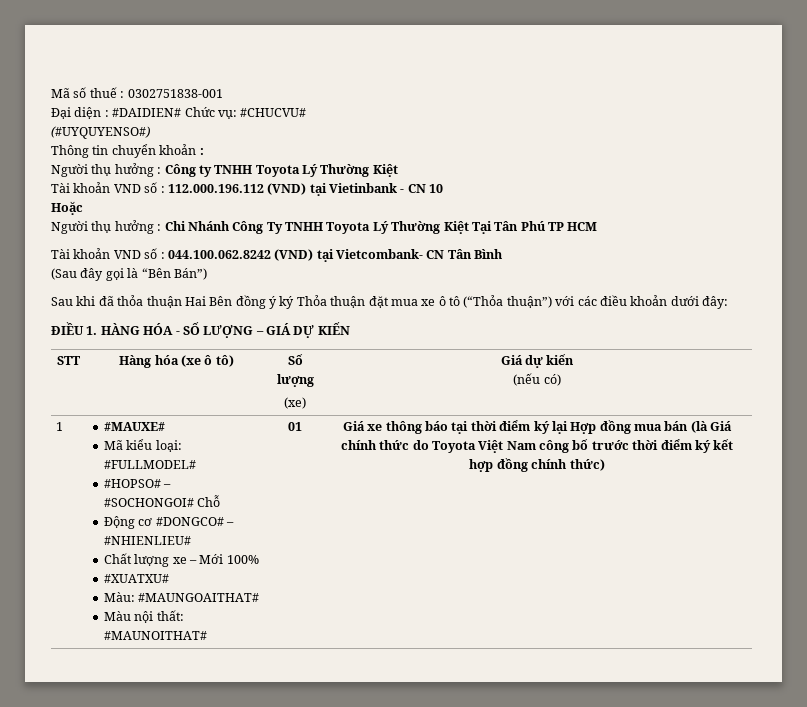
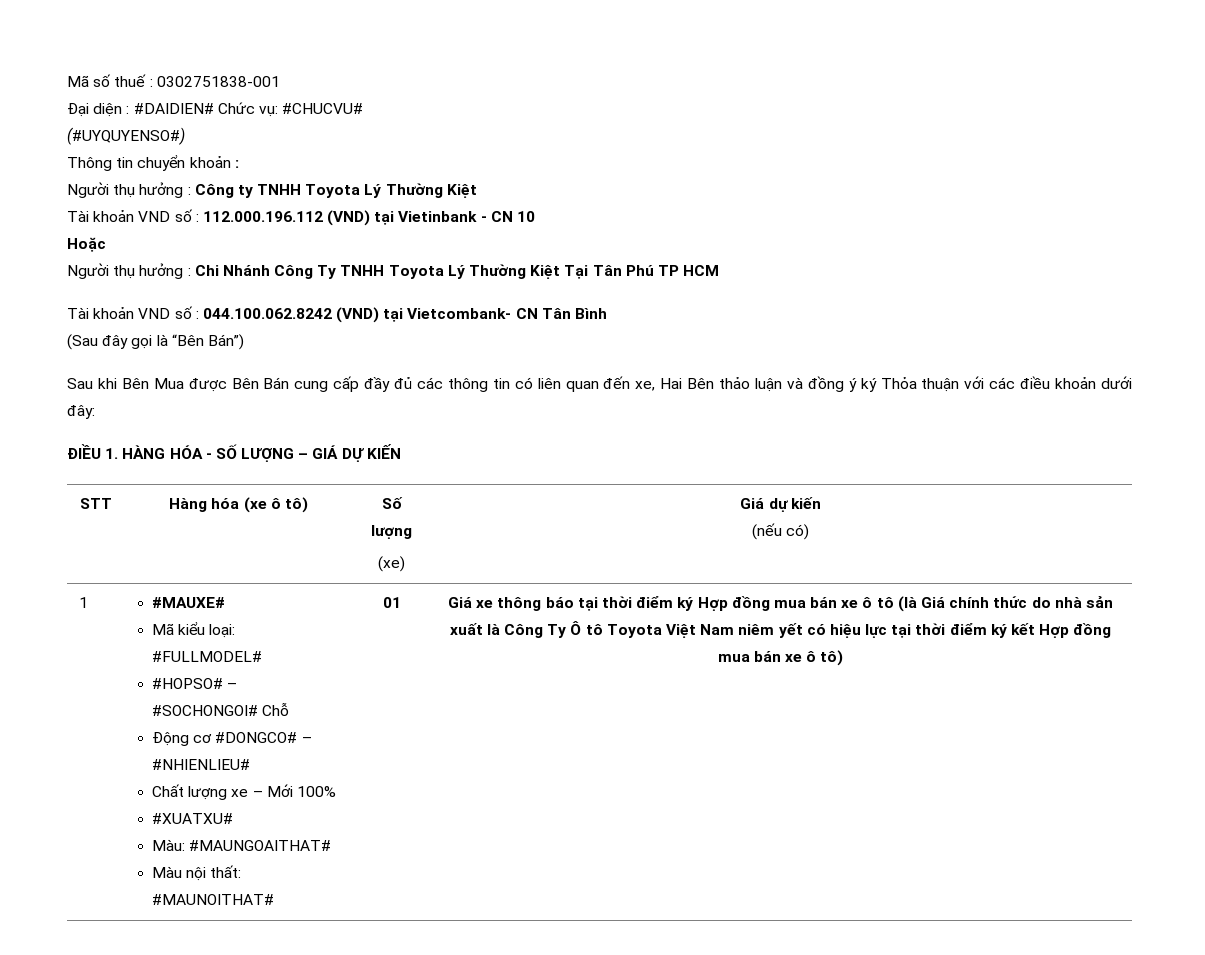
[98,295,233,308] đã thỏa thuận Hai Bên -> [121,376,803,392] Bên Mua được Bên Bán cung cấp đầy đủ các thông tin có liên quan đến xe, Hai Bên thảo luận và
[368,295,552,308] đặt mua xe ô tô (“Thỏa thuận”) -> (960, 385) none
[551,420,689,434] lại Hợp đồng mua bán -> [697,596,894,611] Hợp đồng mua bán xe ô tô
[431,439,734,453] [469,458,605,472] Toyota Việt Nam công bố trước thời điểm ký kết hợp đồng chính thức) -> [1054,596,1113,608] [449,621,1112,638] [717,650,844,666] nhà sản xuất là Công Ty Ô tô Toyota Việt Nam niêm yết có hiệu lực tại thời điểm ký kết Hợp đồng mua bán xe ô tô)

